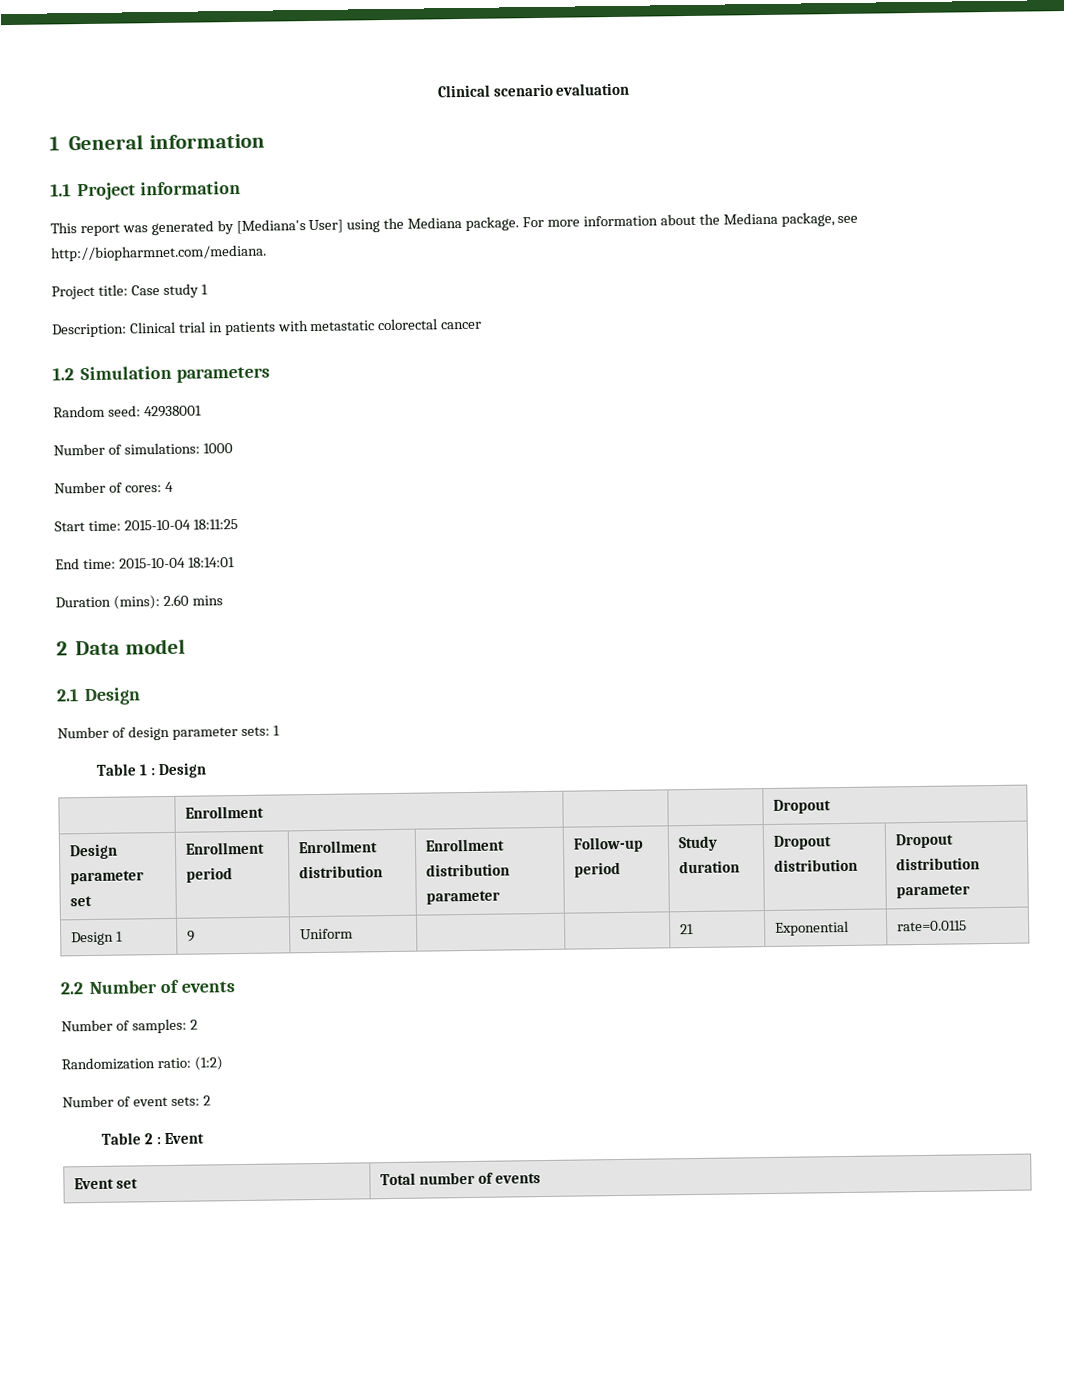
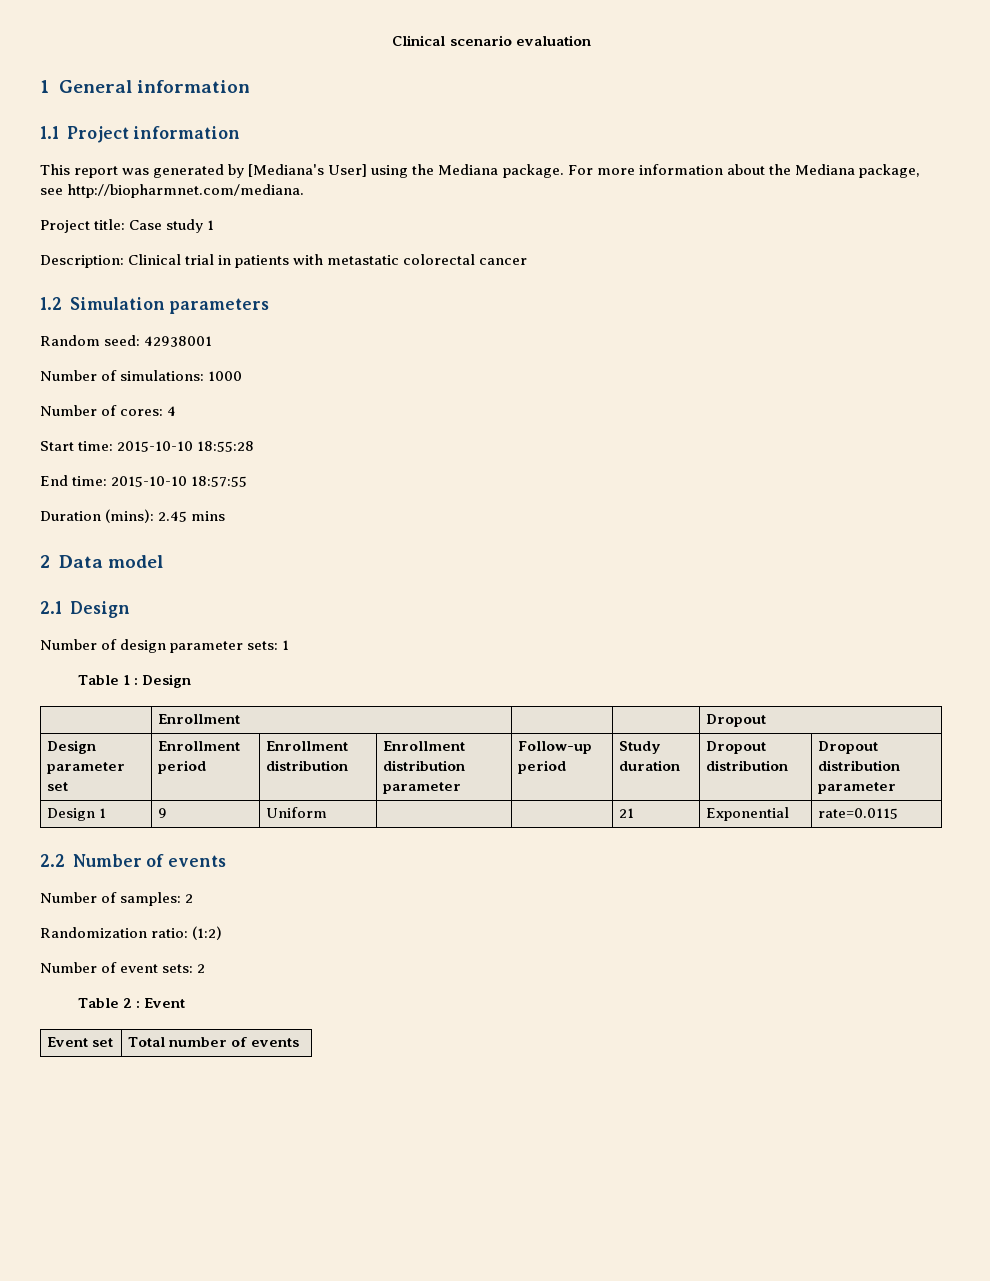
[123,519,238,531] 2015-10-04 18:11:25 -> [117,441,255,452] 2015-10-10 18:55:28
[118,557,235,569] 2015-10-04 18:14:01 -> [111,476,248,487] 2015-10-10 18:57:55
[162,594,189,607] 2.60 -> [158,511,188,522] 2.45

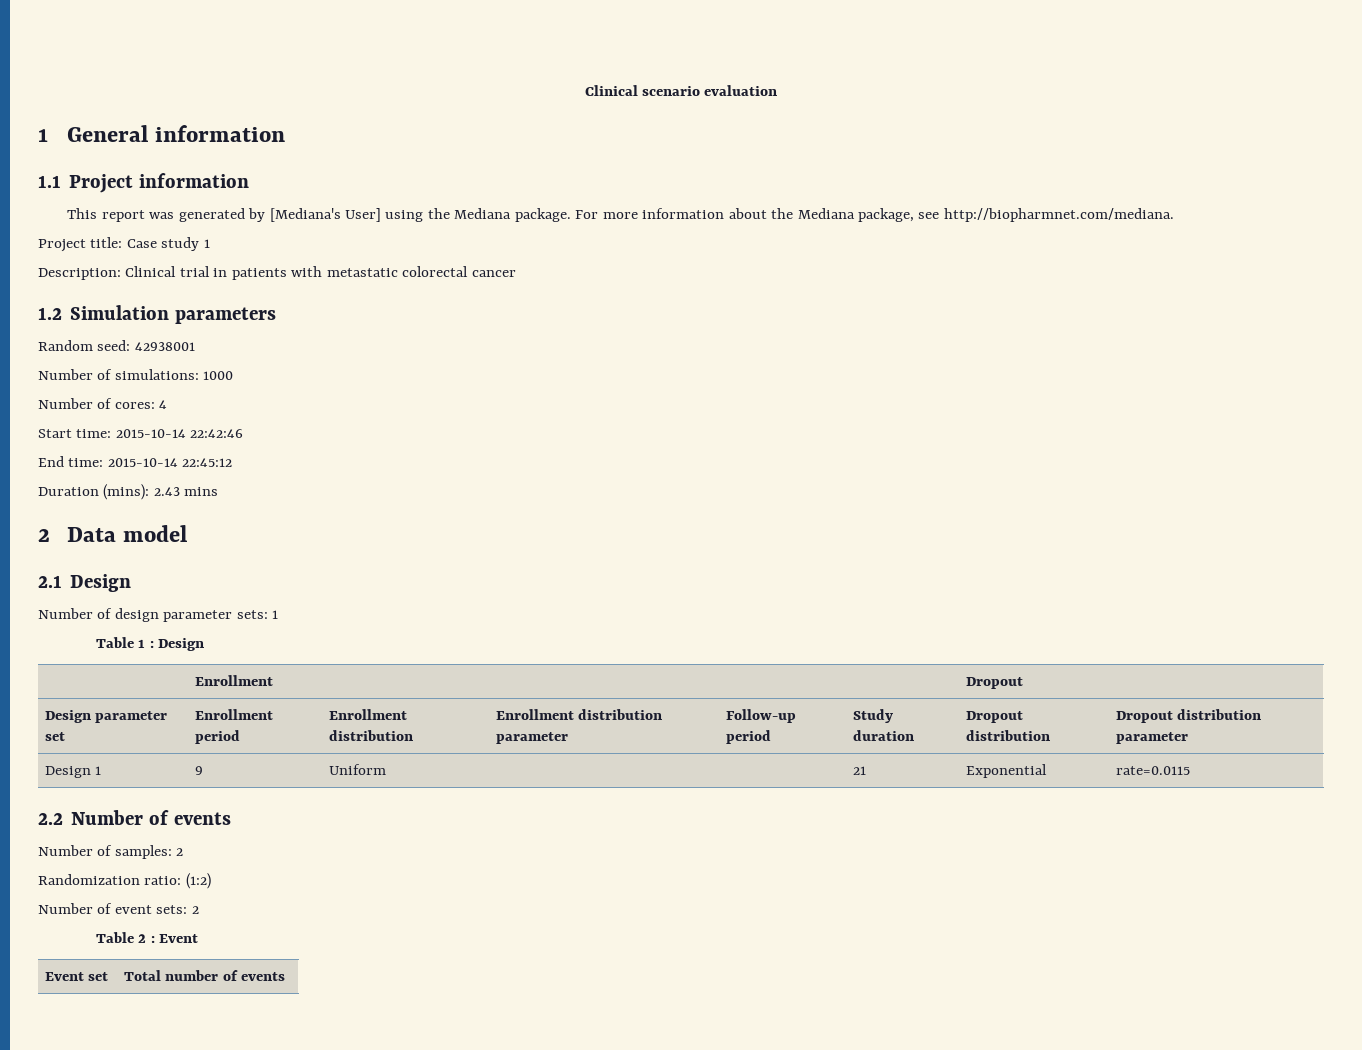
[117,441,255,452] 2015-10-10 18:55:28 -> [115,429,244,438] 2015-10-14 22:42:46
[111,476,248,487] 2015-10-10 18:57:55 -> [107,458,233,467] 2015-10-14 22:45:12
[158,511,188,522] 2.45 -> [153,487,180,496] 2.43

